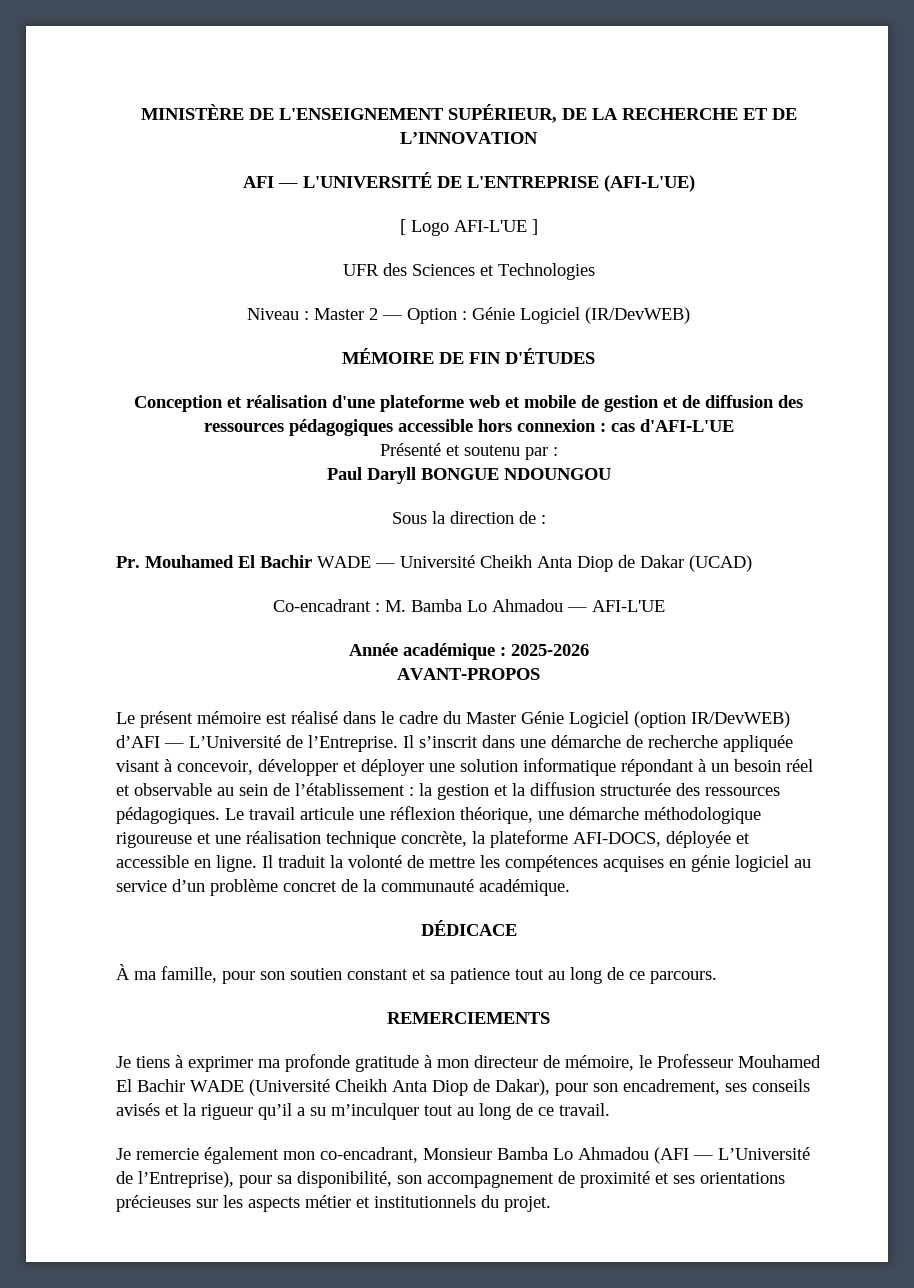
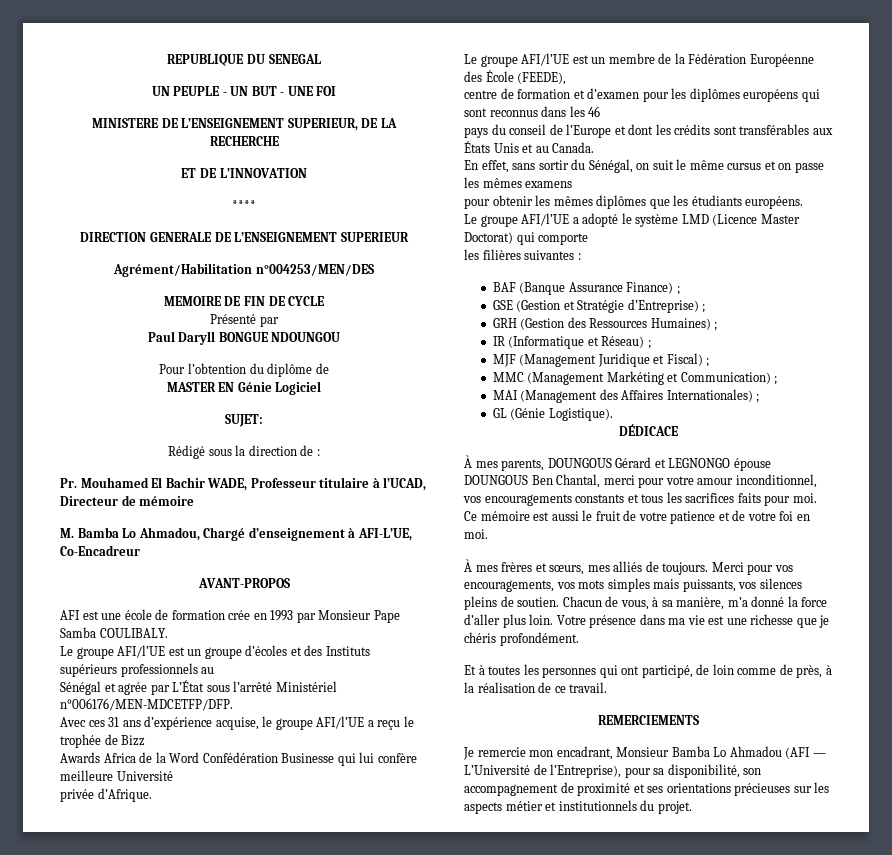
[140,104,557,123] MINISTÈRE DE L'ENSEIGNEMENT SUPÉRIEUR, -> [167,54,321,66] [151,86,337,96] [92,118,358,131] REPUBLIQUE DU SENEGAL // UN PEUPLE - UN BUT - UNE FOI // MINISTERE DE L’ENSEIGNEMENT SUPERIEUR,
(738, 114) none -> (279, 141) //
[242,172,695,192] [399,219,538,236] [342,263,595,280] [247,307,690,324] [342,348,595,364] [134,395,803,412] [203,419,734,436] AFI — L'UNIVERSITÉ DE L'ENTREPRISE (AFI-L'UE) // [ Logo AFI-L'UE ] // UFR des Sciences et Technologies // Niveau : Master 2 — Option : Génie Logiciel (IR/DevWEB) // MÉMOIRE DE FIN D'ÉTUDES // Conception et réalisation d'une plateforme web et mobile de gestion et de diffusion des ressources pédagogiques accessible hors connexion : cas d'AFI-L'UE -> [232,200,256,210] [80,232,409,242] [113,263,374,277] [163,296,325,306] **** // DIRECTION GENERALE DE L’ENSEIGNEMENT SUPERIEUR // Agrément/Habilitation n°004253/MEN/DES // MEMOIRE DE FIN DE CYCLE
[445,445,558,460] et soutenu par : -> [259,316,279,327] par
[391,512,427,524] Sous -> [159,363,329,377] [166,381,322,395] [225,414,263,427] [168,445,232,459] Pour l’obtention du diplôme de // MASTER EN Génie Logiciel // SUJET: // Rédigé sous
[317,555,752,572] [272,599,665,612] [348,643,589,660] [397,668,540,680] [116,711,790,728] [116,735,793,752] [116,758,813,776] [116,782,780,800] [116,806,761,824] [116,830,750,848] [116,855,811,872] [116,879,570,896] [420,920,517,936] [116,964,717,984] WADE — Université Cheikh Anta Diop de Dakar (UCAD) // Co-encadrant : M. Bamba Lo Ahmadou — AFI-L'UE // Année académique : 2025-2026 // AVANT-PROPOS // Le présent mémoire est réalisé dans le cadre du Master Génie Logiciel (option IR/DevWEB) d’AFI — L’Université de l’Entreprise. Il s’inscrit dans une démarche de recherche appliquée visant à concevoir, développer et déployer une solution informatique répondant à un besoin réel et observable au sein de l’établissement : la gestion et la diffusion structurée des ressources pédagogiques. Le travail articule une réflexion théorique, une démarche méthodologique rigoureuse et une réalisation technique concrète, la plateforme AFI-DOCS, déployée et accessible en ligne. Il traduit la volonté de mettre les compétences acquises en génie logiciel au service d’un problème concret de la communauté académique. // DÉDICACE // À ma famille, pour son soutien constant et sa patience tout au long de ce parcours. -> [207,477,427,491] [60,495,195,506] [60,527,412,541] [60,545,140,556] [197,578,290,588] [60,609,400,623] [60,627,168,638] [60,645,370,659] [60,663,215,677] [60,680,337,695] [60,698,233,711] [60,716,414,730] [60,734,146,748] [60,752,417,766] [60,770,173,781] [60,788,152,802] [464,53,814,67] [464,70,567,85] [464,88,820,102] [464,106,601,117] [464,124,833,138] [464,141,595,153] [464,159,824,173] [464,177,573,188] [464,195,804,209] [464,213,800,227] [464,232,589,245] [464,249,581,260] [492,282,680,295] [492,299,706,313] [492,317,718,331] [492,336,651,349] [492,353,710,367] [492,371,778,385] [492,389,760,403] [492,408,613,421] [618,424,678,436] [464,455,771,471] [464,474,817,488] [463,492,817,506] [464,510,810,524] [464,529,488,539] [464,559,793,575] [464,578,802,592] [464,596,828,610] [464,614,830,628] [464,632,579,646] [464,664,832,678] [464,682,608,693] WADE, Professeur titulaire à l’UCAD, Directeur de mémoire // M. Bamba Lo Ahmadou, Chargé d’enseignement à AFI-L’UE, Co-Encadreur // AVANT-PROPOS // AFI est une école de formation crée en 1993 par Monsieur Pape Samba COULIBALY. // Le groupe AFI/l’UE est un groupe d’écoles et des Instituts supérieurs professionnels au // Sénégal et agrée par L’État sous l’arrêté Ministériel n°006176/MEN-MDCETFP/DFP. // Avec ces 31 ans d’expérience acquise, le groupe AFI/l’UE a reçu le trophée de Bizz // Awards Africa de la Word Confédération Businesse qui lui confère meilleure Université // privée d’Afrique. // Le groupe AFI/l’UE est un membre de la Fédération Européenne des École (FEEDE), // centre de formation et d’examen pour les diplômes européens qui sont reconnus dans les 46 // pays du conseil de l’Europe et dont les crédits sont transférables aux États Unis et au Canada. // En effet, sans sortir du Sénégal, on suit le même cursus et on passe les mêmes examens // pour obtenir les mêmes diplômes que les étudiants européens. // Le groupe AFI/l’UE a adopté le système LMD (Licence Master Doctorat) qui comporte // les filières suivantes : // BAF (Banque Assurance Finance) ; // GSE (Gestion et Stratégie d’Entreprise) ; // GRH (Gestion des Ressources Humaines) ; // IR (Informatique et Réseau) ; // MJF (Management Juridique et Fiscal) ; // MMC (Management Markéting et Communication) ; // MAI (Management des Affaires Internationales) ; // GL (Génie Logistique). // DÉDICACE // À mes parents, DOUNGOUS Gérard et LEGNONGO épouse DOUNGOUS Ben Chantal, merci pour votre amour inconditionnel, vos encouragements constants et tous les sacrifices faits pour moi. Ce mémoire est aussi le fruit de votre patience et de votre foi en moi. // À mes frères et sœurs, mes alliés de toujours. Merci pour vos encouragements, vos mots simples mais puissants, vos silences pleins de soutien. Chacun de vous, à sa manière, m’a donné la force d’aller plus loin. Votre présence dans ma vie est une richesse que je chéris profondément. // Et à toutes les personnes qui ont participé, de loin comme de près, à la réalisation de ce travail.
[136,1054,821,1072] [116,1079,810,1096] [116,1103,610,1120] [116,1147,418,1164] tiens à exprimer ma profonde gratitude à mon directeur de mémoire, le Professeur Mouhamed El Bachir WADE (Université Cheikh Anta Diop de Dakar), pour son encadrement, ses conseils avisés et la rigueur qu’il a su m’inculquer tout au long de ce travail. // Je remercie également mon co-encadrant, -> [477,746,613,760] remercie mon encadrant,

